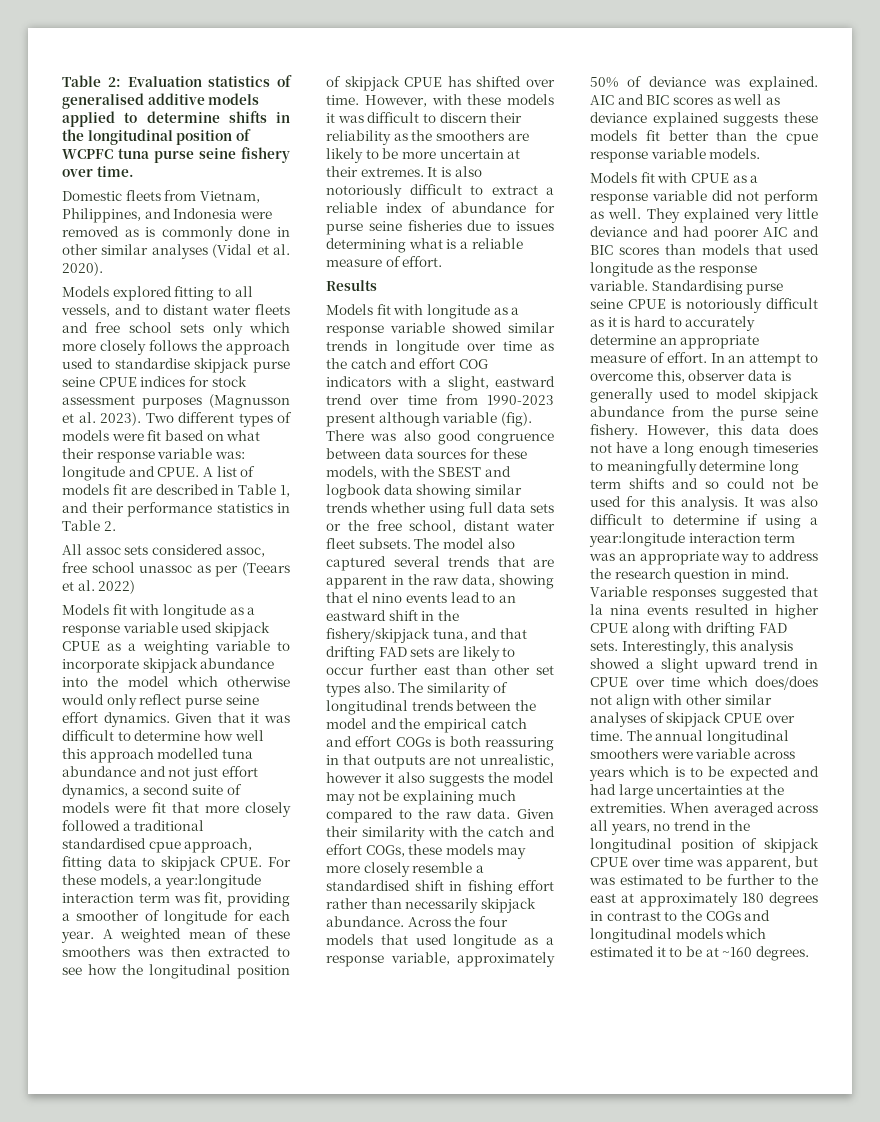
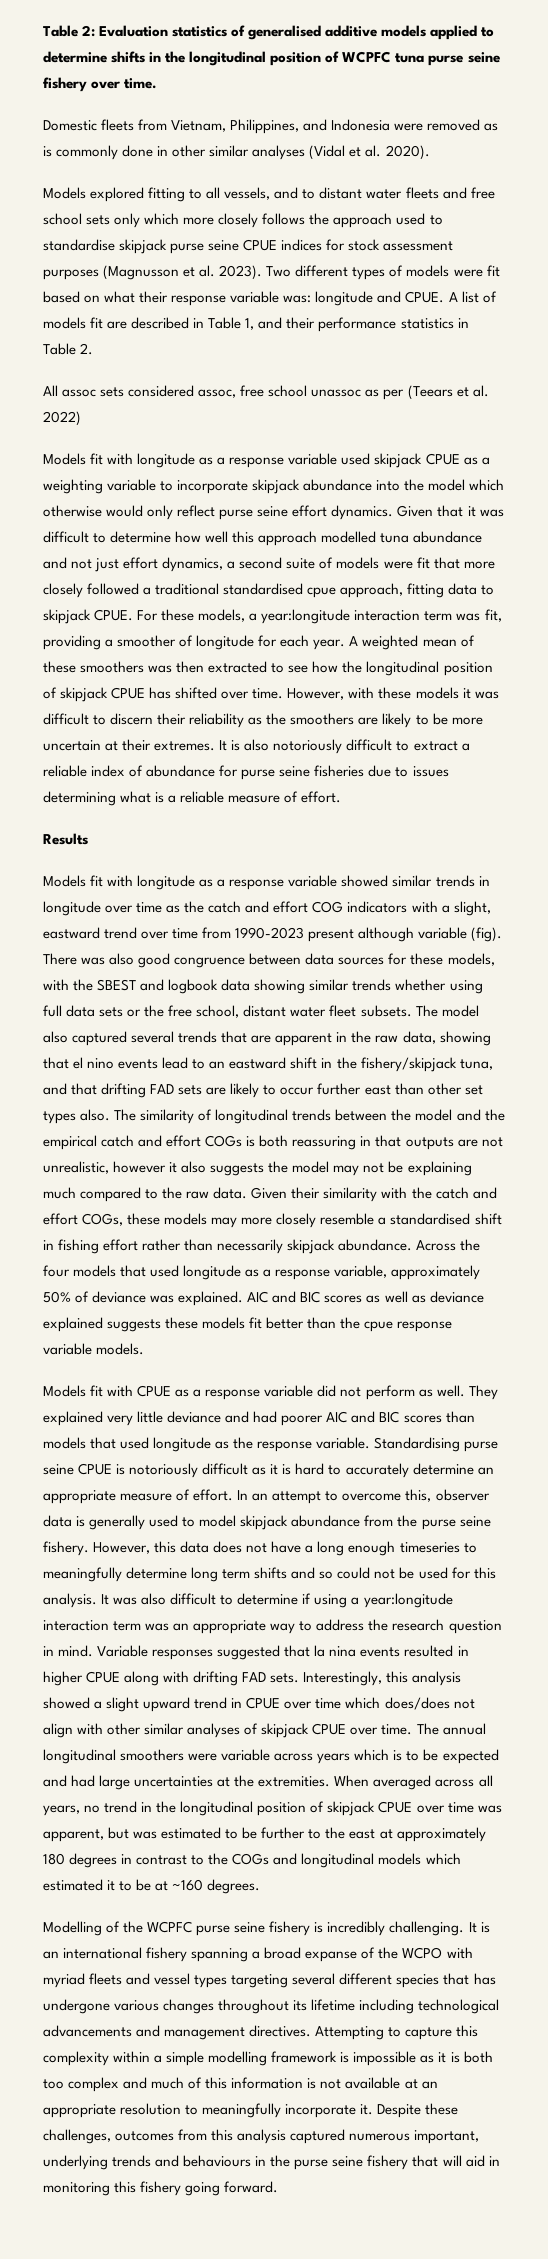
(809, 953) none -> [43,1921,490,1936] [43,1947,473,1962] [43,1973,496,1988] [43,1999,500,2014] [43,2025,479,2040] [43,2051,493,2066] [43,2077,438,2092] [43,2103,459,2118] [43,2129,480,2144] [43,2155,500,2170] [43,2181,279,2196] // Modelling of the WCPFC purse seine fishery is incredibly challenging. It is an international fishery spanning a broad expanse of the WCPO with myriad fleets and vessel types targeting several different species that has undergone various changes throughout its lifetime including technological advancements and management directives. Attempting to capture this complexity within a simple modelling framework is impossible as it is both too complex and much of this information is not available at an appropriate resolution to meaningfully incorporate it. Despite these challenges, outcomes from this analysis captured numerous important, underlying trends and behaviours in the purse seine fishery that will aid in monitoring this fishery going forward.

